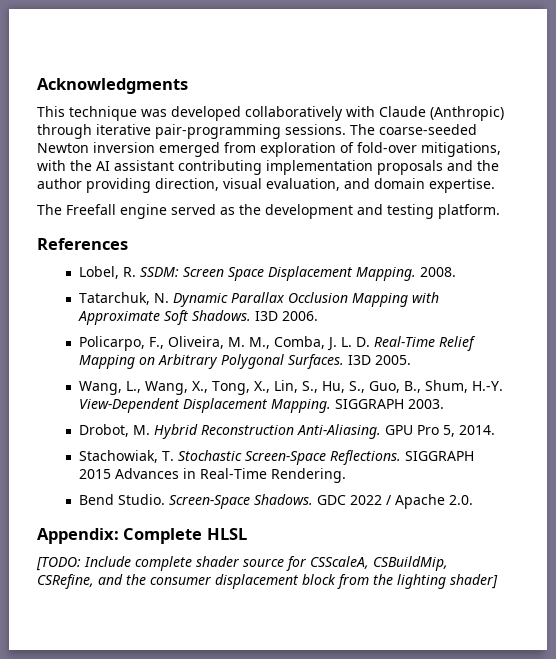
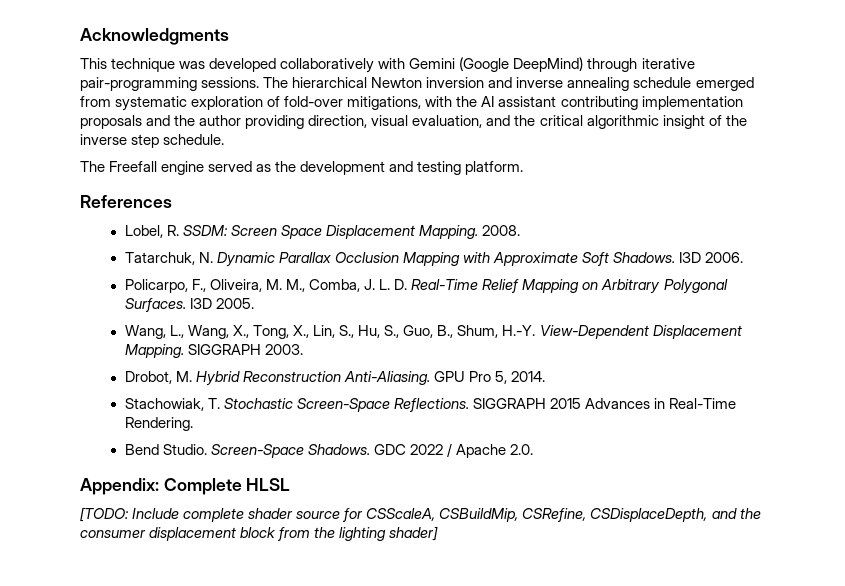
[379,106,504,121] Claude (Anthropic) -> [409,57,584,72] Gemini (Google DeepMind)
[379,124,477,135] coarse-seeded -> [292,77,368,88] hierarchical
(155, 147) none -> [488,77,692,91] and inverse annealing schedule
(256, 147) none -> [115,96,188,111] systematic
[374,178,495,193] domain expertise. -> [514,115,747,129] [80,134,225,148] the critical algorithmic insight of the inverse step schedule.
(94, 581) none -> [590,508,708,522] CSDisplaceDepth,

